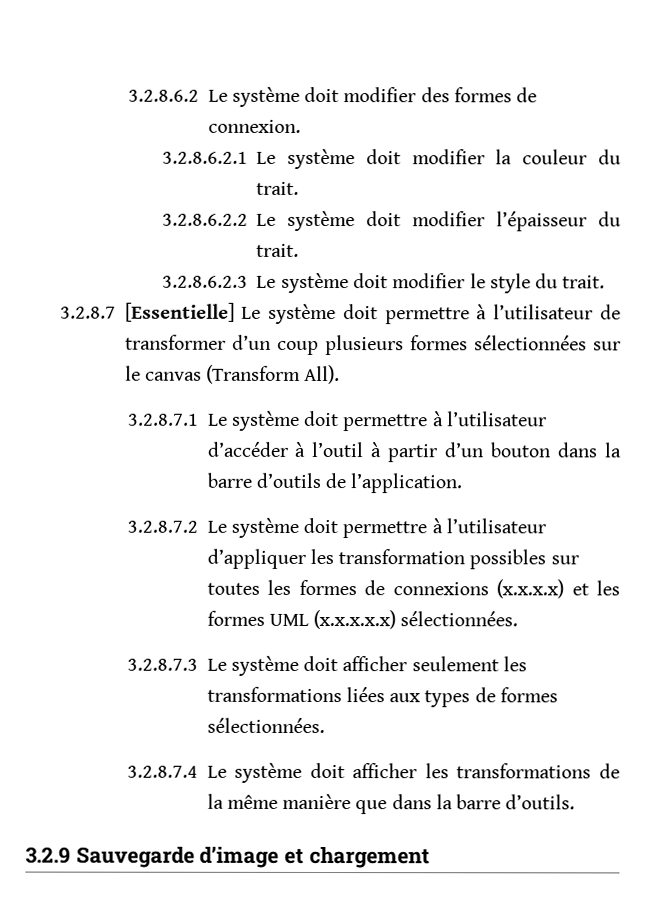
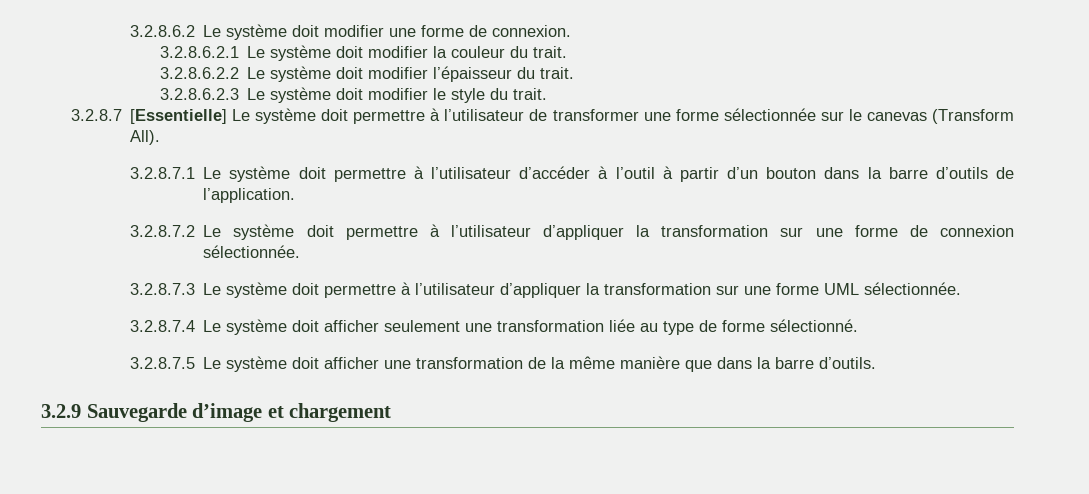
[420,87,512,103] des formes -> [389,25,465,37] une forme
[231,334,587,356] d’un coup plusieurs formes sélectionnées -> [643,108,816,121] une forme sélectionnée
[144,371,202,381] canvas -> [866,112,927,121] canevas
[309,548,579,570] [206,579,620,599] [206,609,519,630] [126,658,198,671] les transformation possibles sur toutes les formes de connexions (x.x.x.x) et les formes UML (x.x.x.x.x) sélectionnées. // 3.2.8.7.3 -> [636,225,1014,237] [203,245,301,258] [129,282,962,298] [129,320,195,332] la transformation sur une forme de connexion sélectionnée. // 3.2.8.7.3 Le système doit permettre à l’utilisateur d’appliquer la transformation sur une forme UML sélectionnée. // 3.2.8.7.4
[502,656,527,672] [206,686,558,708] [206,717,325,734] [126,762,592,783] les transformations liées aux types de formes sélectionnées. // 3.2.8.7.4 Le système doit afficher les transformations -> [465,319,859,335] [129,356,524,372] une transformation liée au type de forme sélectionné. // 3.2.8.7.5 Le système doit afficher une transformation

